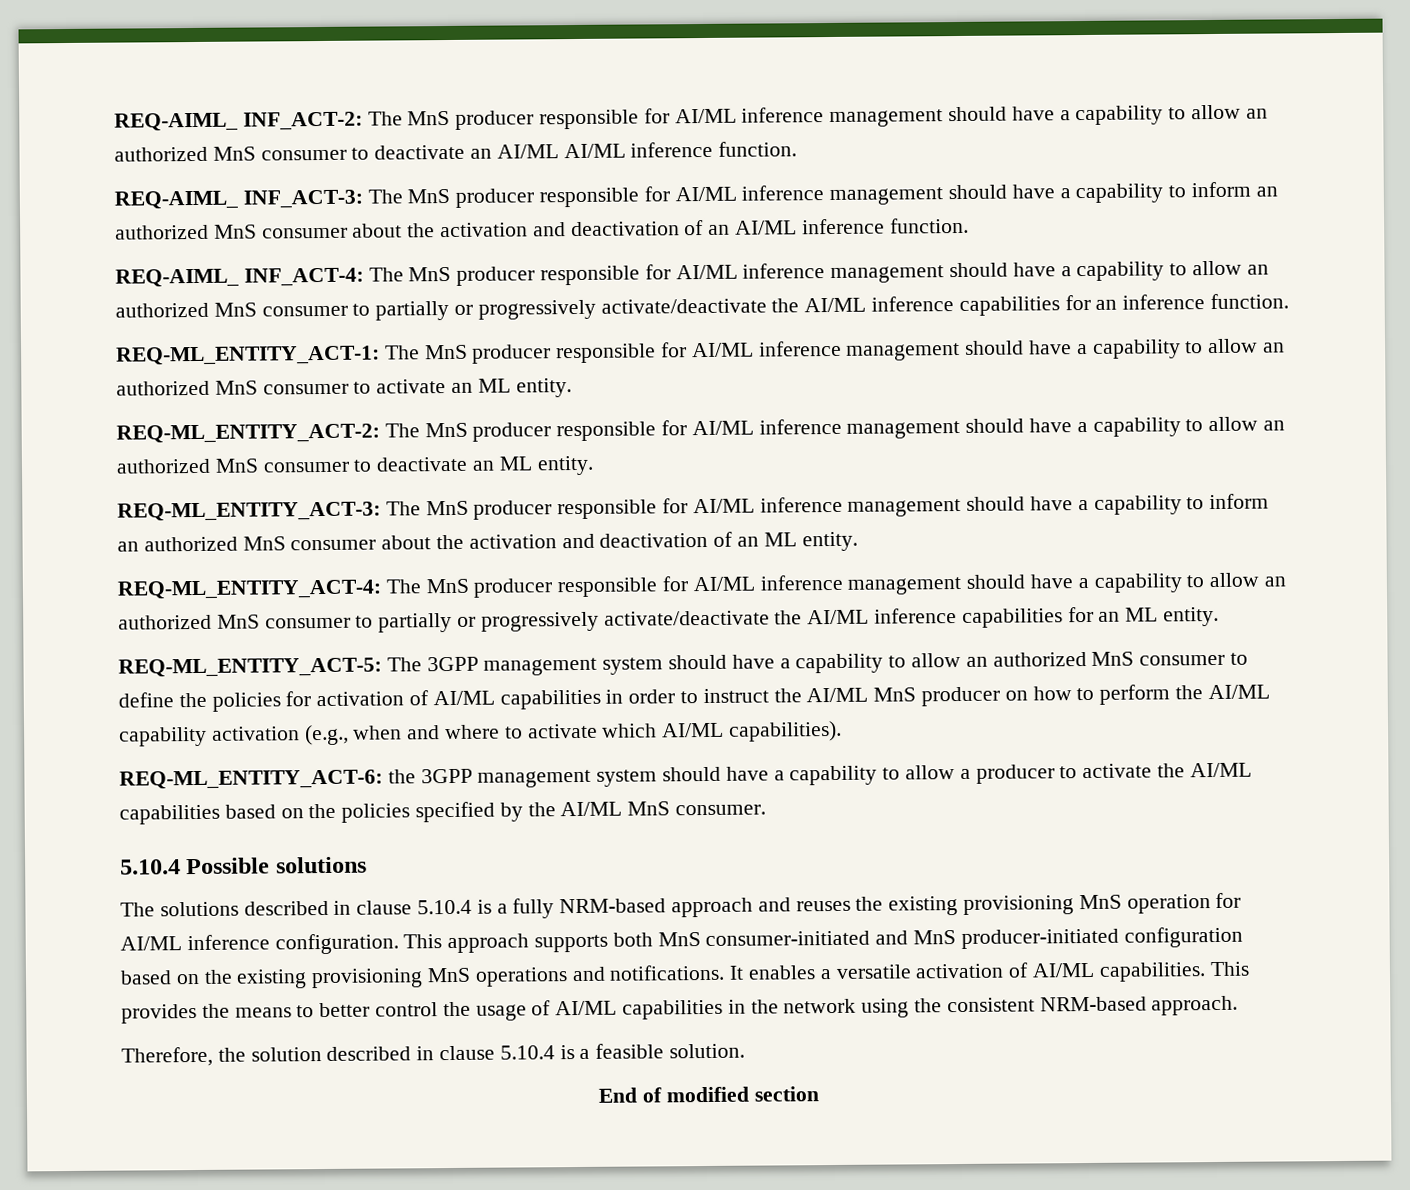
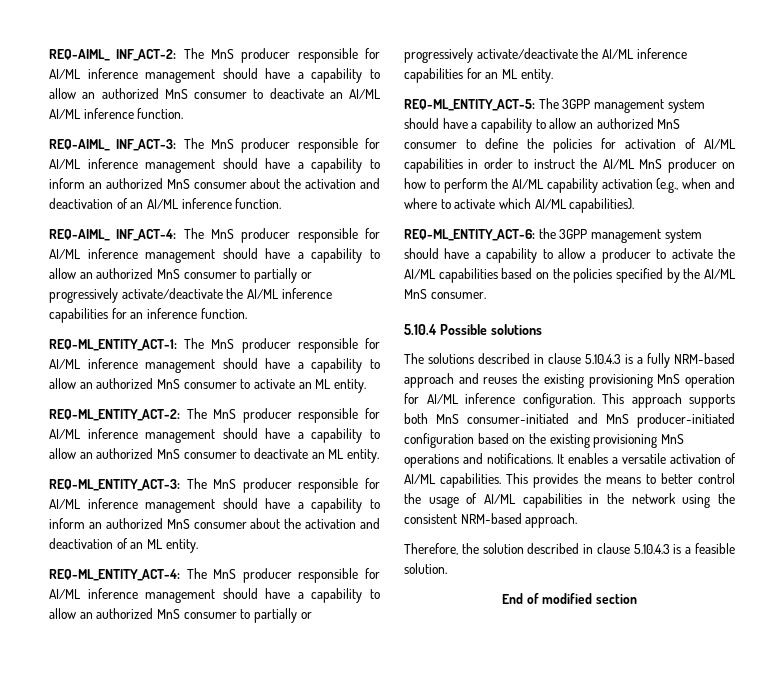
[417,899,473,915] 5.10.4 -> [585,354,621,364] 5.10.4.3
[499,1045,555,1060] 5.10.4 -> [633,544,670,554] 5.10.4.3

